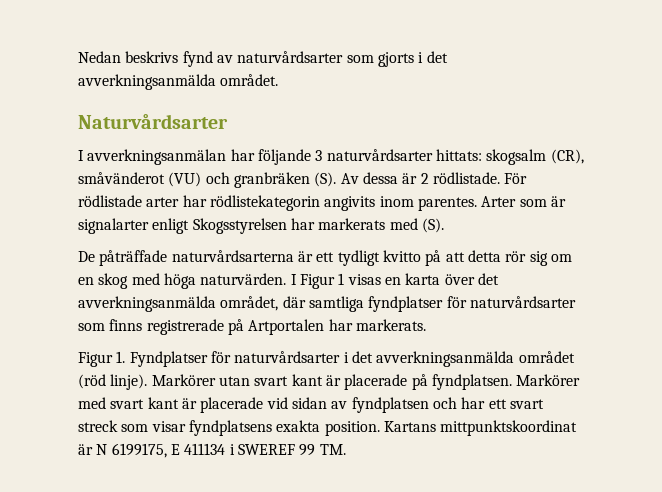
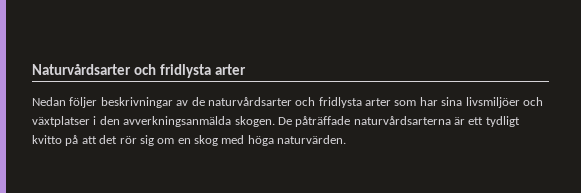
[78,51,448,67] [78,74,279,90] [78,114,228,129] [78,149,584,165] [78,172,528,188] [78,195,566,211] [78,218,444,234] Nedan beskrivs fynd av naturvårdsarter som gjorts i det avverkningsanmälda området. // Naturvårdsarter // I avverkningsanmälan har följande 3 naturvårdsarter hittats: skogsalm (CR), småvänderot (VU) och granbräken (S). Av dessa är 2 rödlistade. För rödlistade arter har rödlistekategorin angivits inom parentes. Arter som är signalarter enligt Skogsstyrelsen har markerats med (S). // -> [32,64,246,78] [32,97,543,108] [32,116,275,127] Naturvårdsarter och fridlysta arter // Nedan följer beskrivningar av de naturvårdsarter och fridlysta arter som har sina livsmiljöer och växtplatser i den avverkningsanmälda skogen.
[467,250,501,262] detta -> [99,135,118,144] det
[290,273,499,289] [78,296,576,312] [78,319,426,335] [78,351,575,367] [78,374,581,390] [78,397,544,413] [78,420,578,436] [78,443,346,458] I Figur 1 visas en karta över det avverkningsanmälda området, där samtliga fyndplatser för naturvårdsarter som finns registrerade på Artportalen har markerats. // Figur 1. Fyndplatser för naturvårdsarter i det avverkningsanmälda området (röd linje). Markörer utan svart kant är placerade på fyndplatsen. Markörer med svart kant är placerade vid sidan av fyndplatsen och har ett svart streck som visar fyndplatsens exakta position. Kartans mittpunktskoordinat är N 6199175, E 411134 i SWEREF 99 TM. -> (347, 139) none

